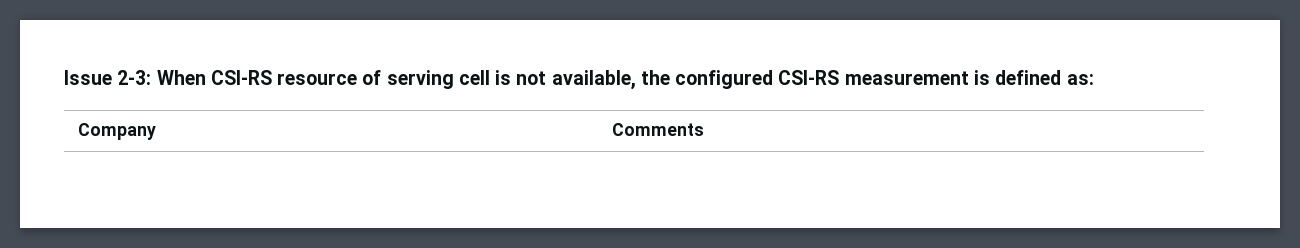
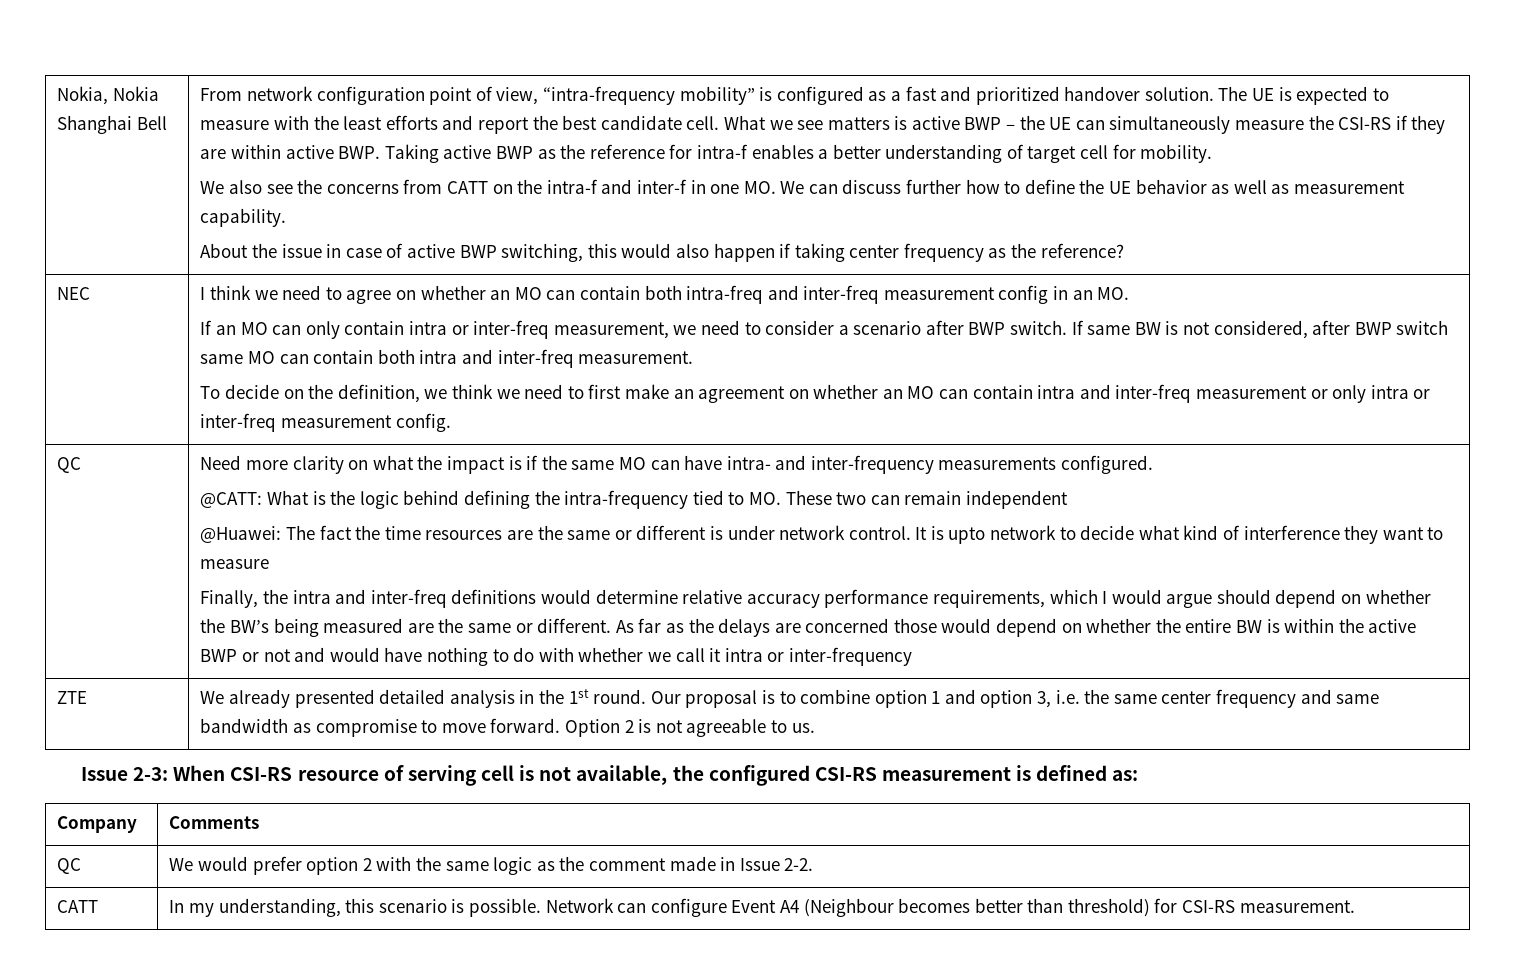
(64, 77) none -> [57,86,160,105] [57,115,168,134] [200,86,1389,105] [200,115,1446,134] [200,144,1213,163] [200,179,1405,194] [200,208,287,227] [200,243,1124,262] [57,287,91,300] [200,285,1130,304] [200,320,1449,339] [200,349,694,368] [200,384,1431,403] [200,413,451,432] [57,457,82,473] [200,455,1154,474] [200,490,1068,509] [200,525,1444,544] [200,559,270,569] [200,589,1431,608] [200,618,1417,637] [200,647,912,666] [57,691,88,704] [200,689,1380,708] [200,718,815,737] Nokia, Nokia Shanghai Bell | From network configuration point of view, “intra-frequency mobility” is configured as a fast and prioritized handover solution. The UE is expected to measure with the least efforts and report the best candidate cell. What we see matters is active BWP – the UE can simultaneously measure the CSI-RS if they are within active BWP. Taking active BWP as the reference for intra-f enables a better understanding of target cell for mobility. // We also see the concerns from CATT on the intra-f and inter-f in one MO. We can discuss further how to define the UE behavior as well as measurement capability. // About the issue in case of active BWP switching, this would also happen if taking center frequency as the reference? // NEC | I think we need to agree on whether an MO can contain both intra-freq and inter-freq measurement config in an MO. // If an MO can only contain intra or inter-freq measurement, we need to consider a scenario after BWP switch. If same BW is not considered, after BWP switch same MO can contain both intra and inter-freq measurement. // To decide on the definition, we think we need to first make an agreement on whether an MO can contain intra and inter-freq measurement or only intra or inter-freq measurement config. // QC | Need more clarity on what the impact is if the same MO can have intra- and inter-frequency measurements configured. // @CATT: What is the logic behind defining the intra-frequency tied to MO. These two can remain independent // @Huawei: The fact the time resources are the same or different is under network control. It is upto network to decide what kind of interference they want to measure // Finally, the intra and inter-freq definitions would determine relative accuracy performance requirements, which I would argue should depend on whether the BW’s being measured are the same or different. As far as the delays are concerned those would depend on whether the entire BW is within the active BWP or not and would have nothing to do with whether we call it intra or inter-frequency // ZTE | We already presented detailed analysis in the 1st round. Our proposal is to combine option 1 and option 3, i.e. the same center frequency and same bandwidth as compromise to move forward. Option 2 is not agreeable to us. //
(705, 129) none -> [57,858,82,874] [169,856,814,875] [57,900,99,913] [169,898,1355,917] // QC | We would prefer option 2 with the same logic as the comment made in Issue 2-2. // CATT | In my understanding, this scenario is possible. Network can configure Event A4 (Neighbour becomes better than threshold) for CSI-RS measurement.

